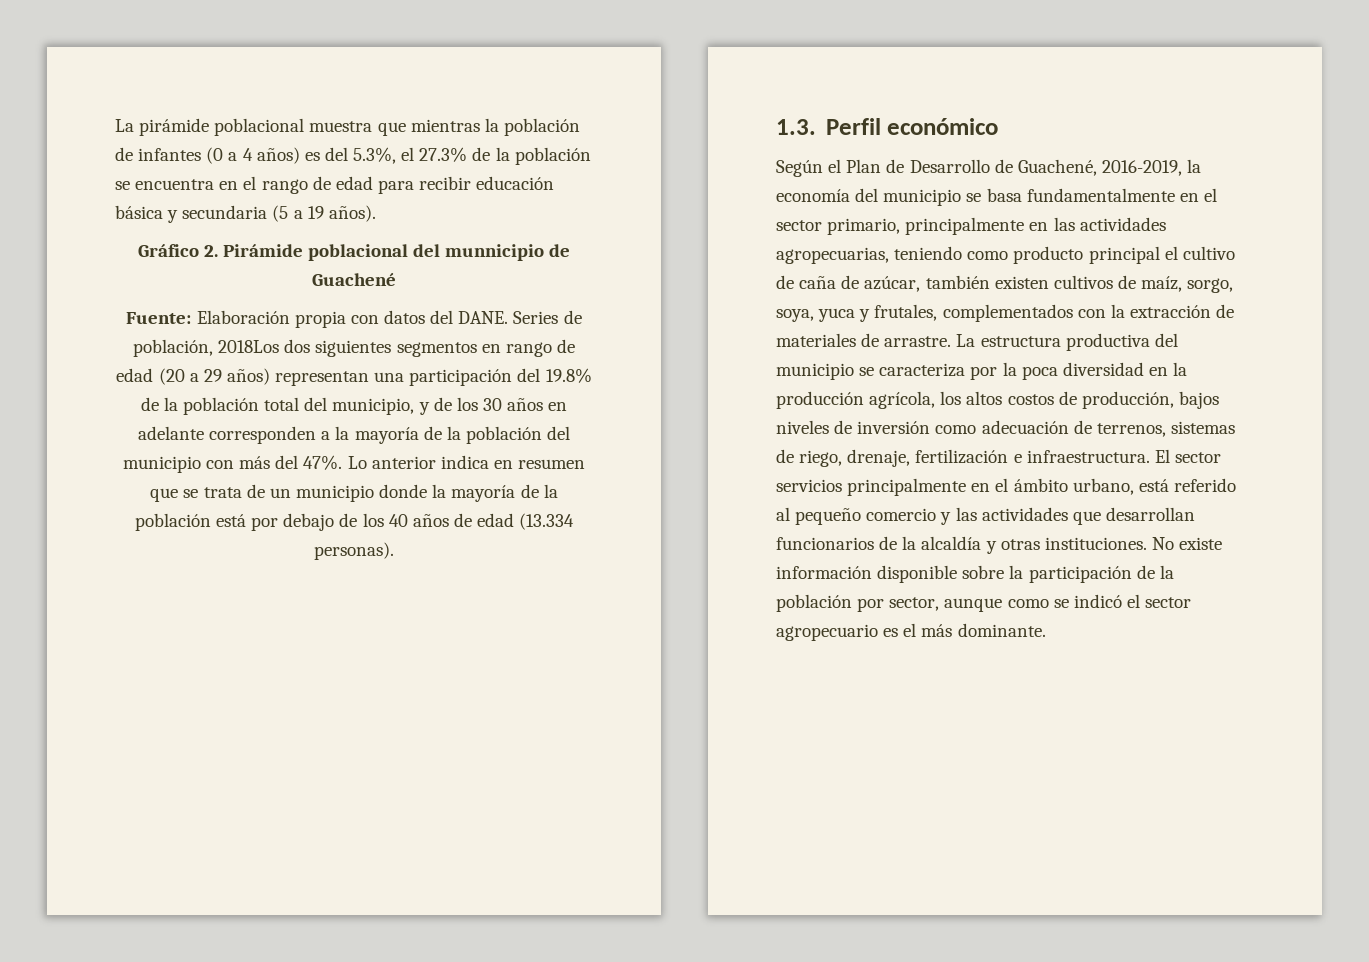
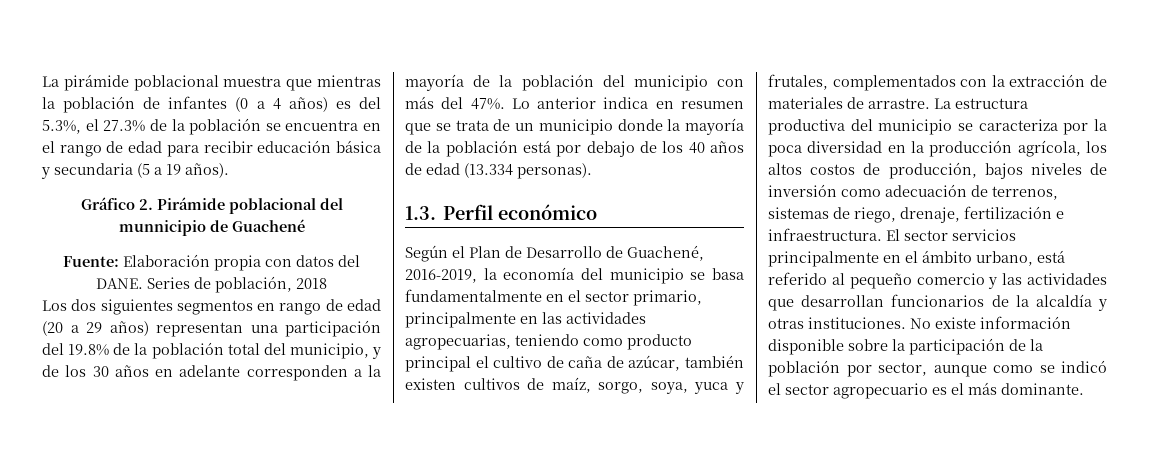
[218,340,280,353] 2018Los -> [296,278,327,289] [42,300,67,311] 2018 // Los

